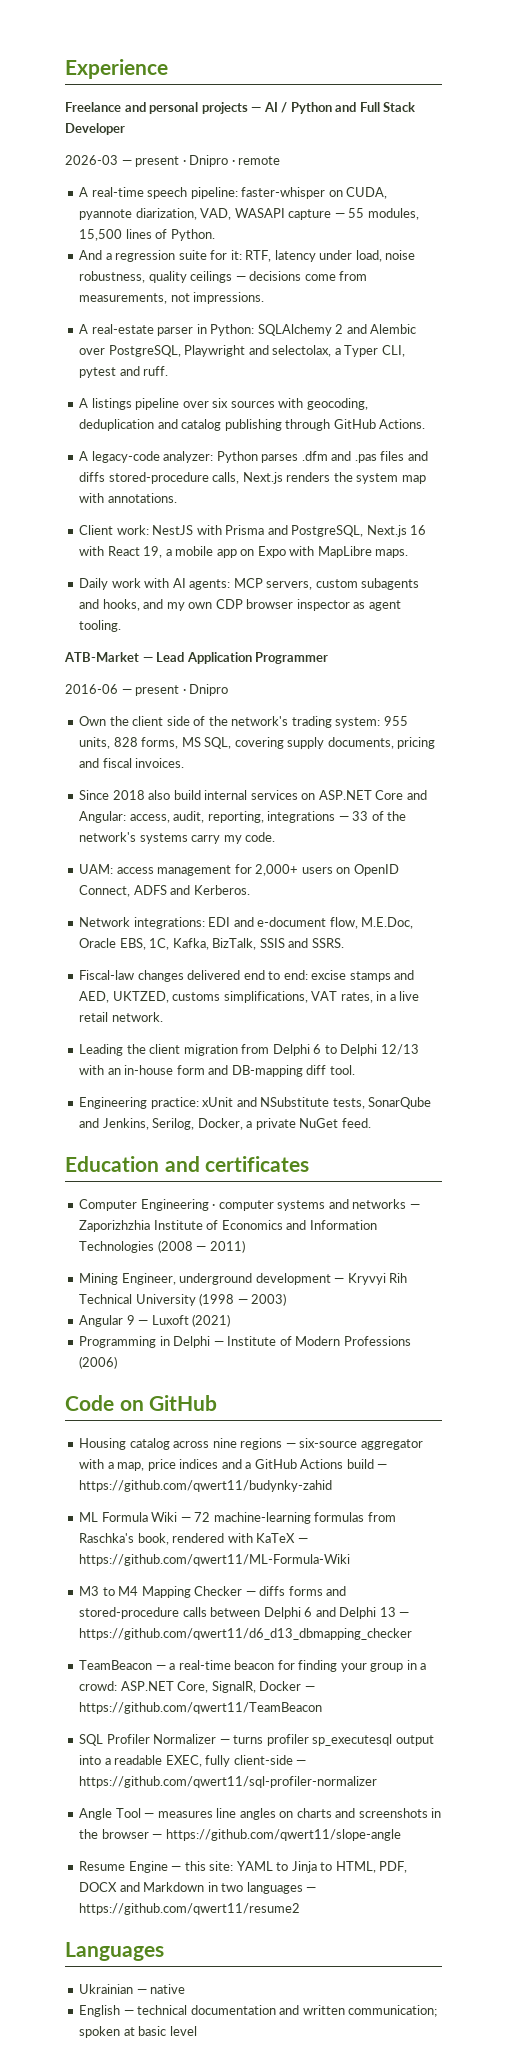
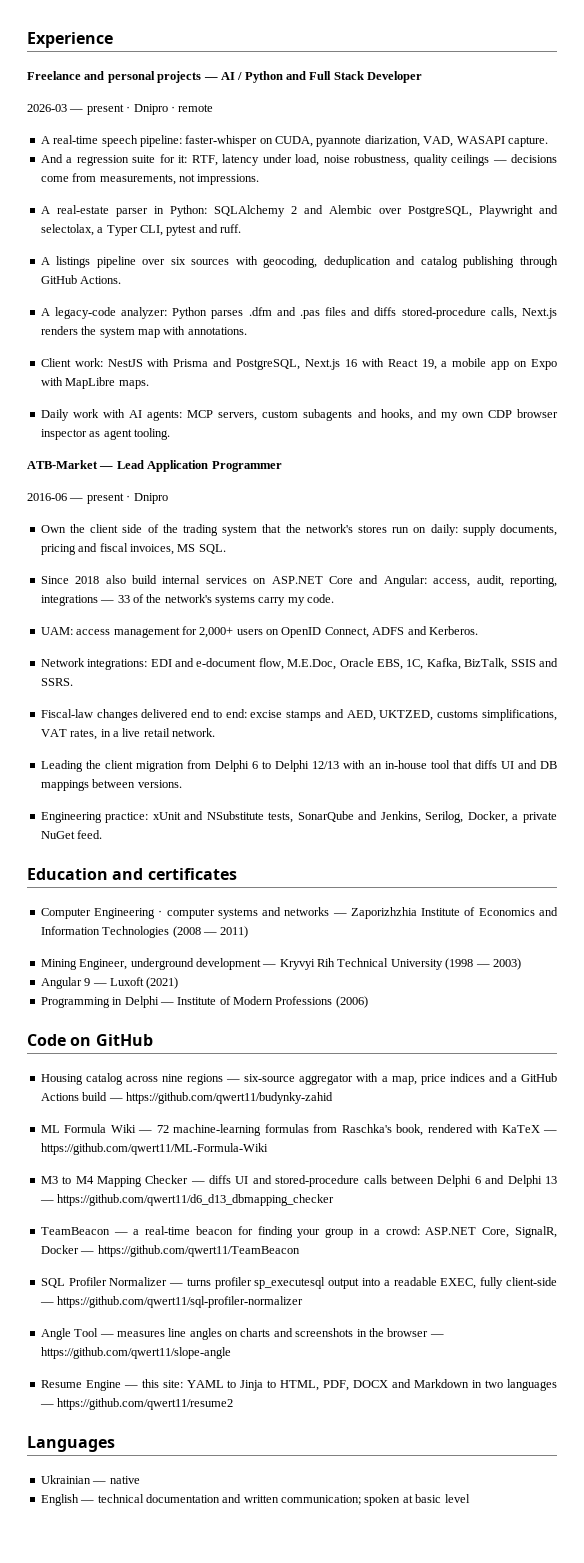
[288,208,419,220] [79,229,215,241] capture — 55 modules, 15,500 lines of Python. -> [507,136,548,147] capture.
[231,716,408,728] [79,737,284,749] network's trading system: 955 units, 828 forms, MS SQL, covering -> [182,524,458,536] trading system that the network's stores run on daily:
[135,758,185,768] invoices. -> [129,544,226,555] invoices, MS SQL.
[176,1065,355,1077] form and DB-mapping diff tool. -> [430,760,558,769] [40,779,182,791] tool that diffs UI and DB mappings between versions.
[288,1586,323,1596] forms -> [235,1176,249,1184] UI

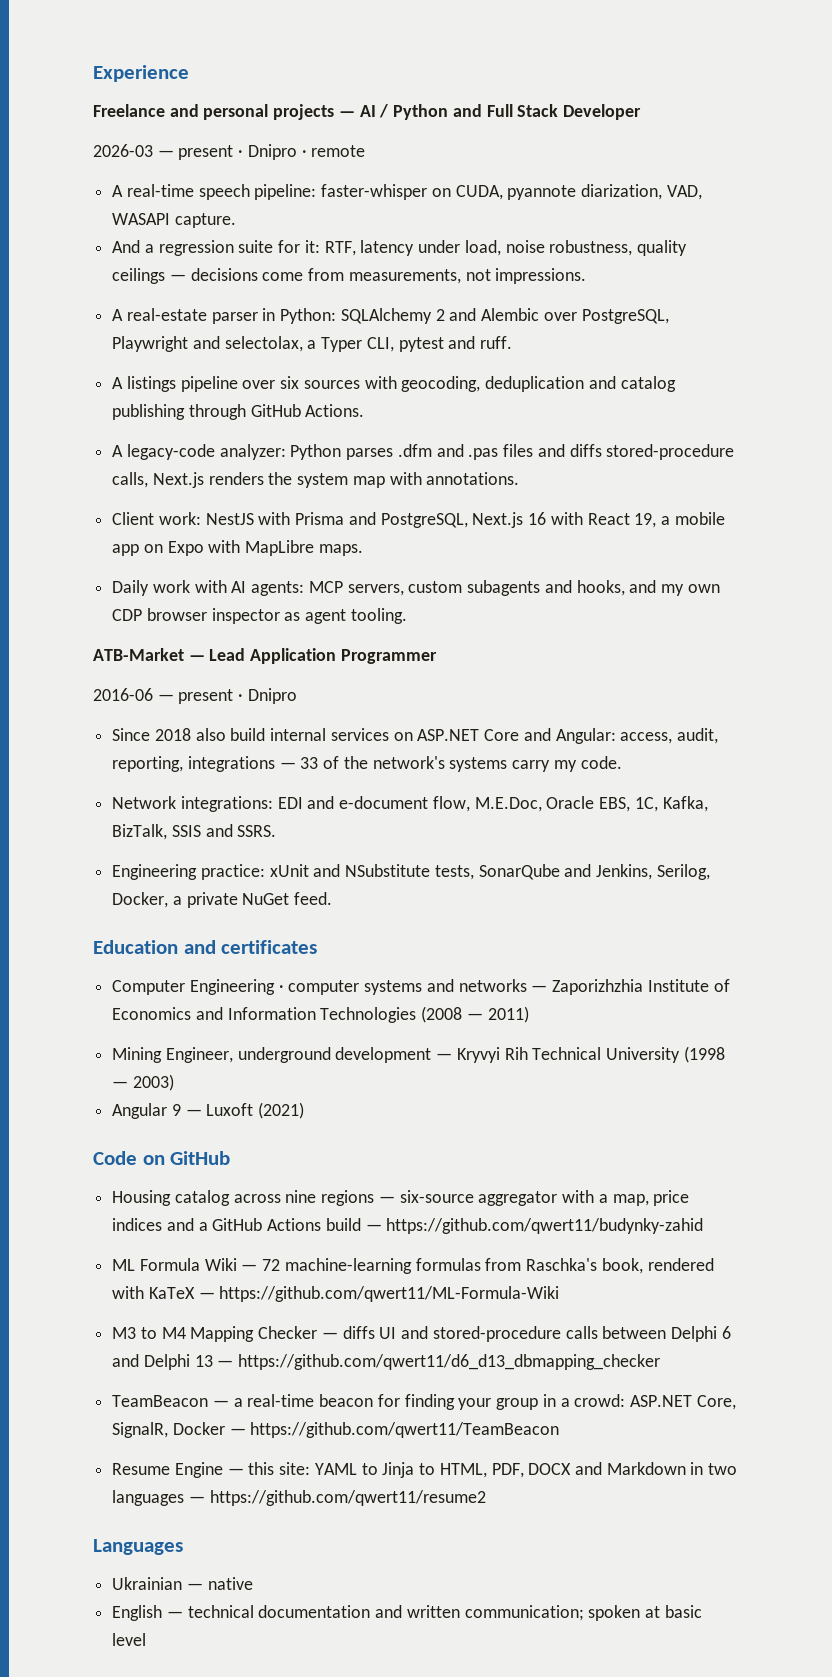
[40,524,557,536] [40,543,226,555] // Own the client side of the trading system that the network's stores run on daily: supply documents, pricing and fiscal invoices, MS SQL. -> (297, 696) none
[40,626,478,638] // UAM: access management for 2,000+ users on OpenID Connect, ADFS and Kerberos. -> (622, 762) none
[40,709,557,721] [40,728,215,740] [40,760,558,772] [40,779,182,791] // Fiscal-law changes delivered end to end: excise stamps and AED, UKTZED, customs simplifications, VAT rates, in a live retail network. // Leading the client migration from Delphi 6 to Delphi 12/13 with an in-house tool that diffs UI and DB mappings between versions. -> (277, 831) none
[40,996,368,1008] // Programming in Delphi — Institute of Modern Professions (2006) -> (305, 1110) none
[40,1277,558,1289] [39,1296,304,1308] [40,1328,444,1340] [40,1347,231,1359] // SQL Profiler Normalizer — turns profiler sp_executesql output into a readable EXEC, fully client-side — https://github.com/qwert11/sql-profiler-normalizer // Angle Tool — measures line angles on charts and screenshots in the browser — https://github.com/qwert11/slope-angle -> (560, 1430) none

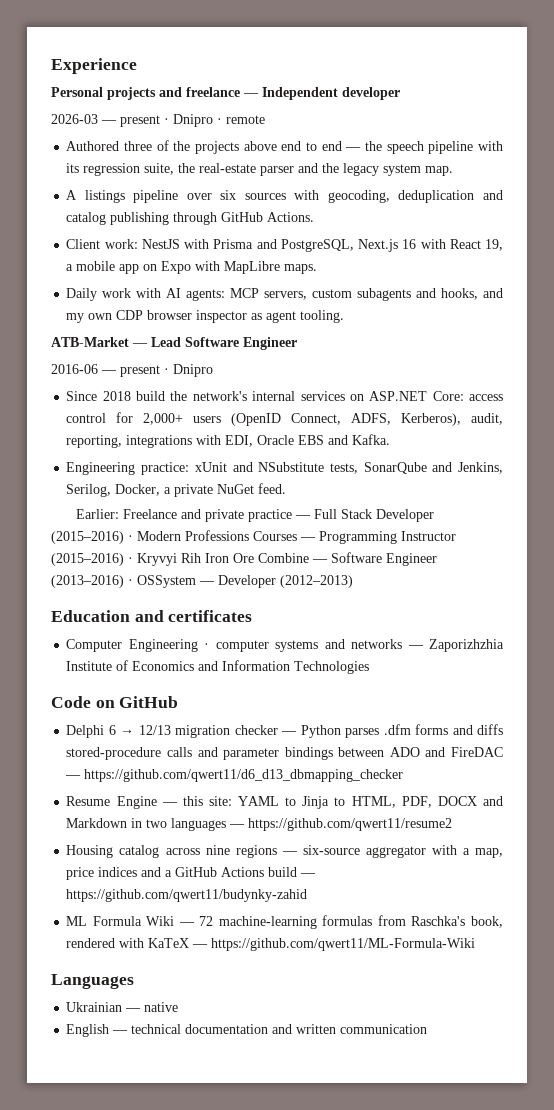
[93,104,641,120] Freelance and personal projects — AI / Python and Full Stack Developer -> [51,87,400,100] Personal projects and freelance — Independent developer
[112,184,702,200] [112,213,236,228] [112,240,687,256] [112,268,587,284] [112,308,669,324] [112,336,513,352] A real-time speech pipeline: faster-whisper on CUDA, pyannote diarization, VAD, WASAPI capture. // And a regression suite for it: RTF, latency under load, noise robustness, quality ceilings — decisions come from measurements, not impressions. // A real-estate parser in Python: SQLAlchemy 2 and Alembic over PostgreSQL, Playwright and selectolax, a Typer CLI, pytest and ruff. -> [66,140,503,154] [66,163,454,176] Authored three of the projects above end to end — the speech pipeline with its regression suite, the real-estate parser and the legacy system map.
[112,444,735,460] [112,472,520,488] // A legacy-code analyzer: Python parses .dfm and .pas files and diffs stored-procedure calls, Next.js renders the system map with annotations. -> (315, 217) none
[250,648,437,664] Application Programmer -> [185,337,297,350] Software Engineer
[195,728,266,741] also build -> [136,391,247,401] build the network's
[484,728,718,744] [112,756,622,772] [112,796,708,812] [112,824,277,840] Core and Angular: access, audit, reporting, integrations — 33 of the network's systems carry my code. // Network integrations: EDI and e-document flow, M.E.Doc, Oracle EBS, 1C, Kafka, BizTalk, SSIS and SSRS. -> [432,391,504,401] [66,412,503,426] [66,434,391,448] Core: access control for 2,000+ users (OpenID Connect, ADFS, Kerberos), audit, reporting, integrations with EDI, Oracle EBS and Kafka.
(333, 898) none -> [75,509,434,522] [51,530,456,544] [51,552,437,566] [51,575,353,588] // Earlier: Freelance and private practice — Full Stack Developer (2015–2016) · Modern Professions Courses — Programming Instructor (2015–2016) · Kryvyi Rih Iron Ore Combine — Software Engineer (2013–2016) · OSSystem — Developer (2012–2013)
[421,1006,529,1023] [112,1046,725,1063] [112,1074,174,1091] [112,1102,305,1119] [93,1151,231,1165] (2008 — 2011) // Mining Engineer, underground development — Kryvyi Rih Technical University (1998 — 2003) // Angular 9 — Luxoft (2021) // Code on GitHub -> [51,696,179,708] [66,724,504,738] [66,747,503,760] [65,769,404,782] [66,796,503,809] [66,818,453,831] // Code on GitHub // Delphi 6 → 12/13 migration checker — Python parses .dfm forms and diffs stored-procedure calls and parameter bindings between ADO and FireDAC — https://github.com/qwert11/d6_d13_dbmapping_checker // Resume Engine — this site: YAML to Jinja to HTML, PDF, DOCX and Markdown in two languages — https://github.com/qwert11/resume2
[112,1326,731,1342] [112,1354,661,1370] [112,1394,736,1410] [112,1422,560,1438] [112,1462,738,1478] [112,1490,486,1506] // M3 to M4 Mapping Checker — diffs UI and stored-procedure calls between Delphi 6 and Delphi 13 — https://github.com/qwert11/d6_d13_dbmapping_checker // TeamBeacon — a real-time beacon for finding your group in a crowd: ASP.NET Core, SignalR, Docker — https://github.com/qwert11/TeamBeacon // Resume Engine — this site: YAML to Jinja to HTML, PDF, DOCX and Markdown in two languages — https://github.com/qwert11/resume2 -> (476, 944) none
[464,1605,702,1621] [112,1633,147,1646] communication; spoken at basic level -> [340,1024,428,1034] communication

